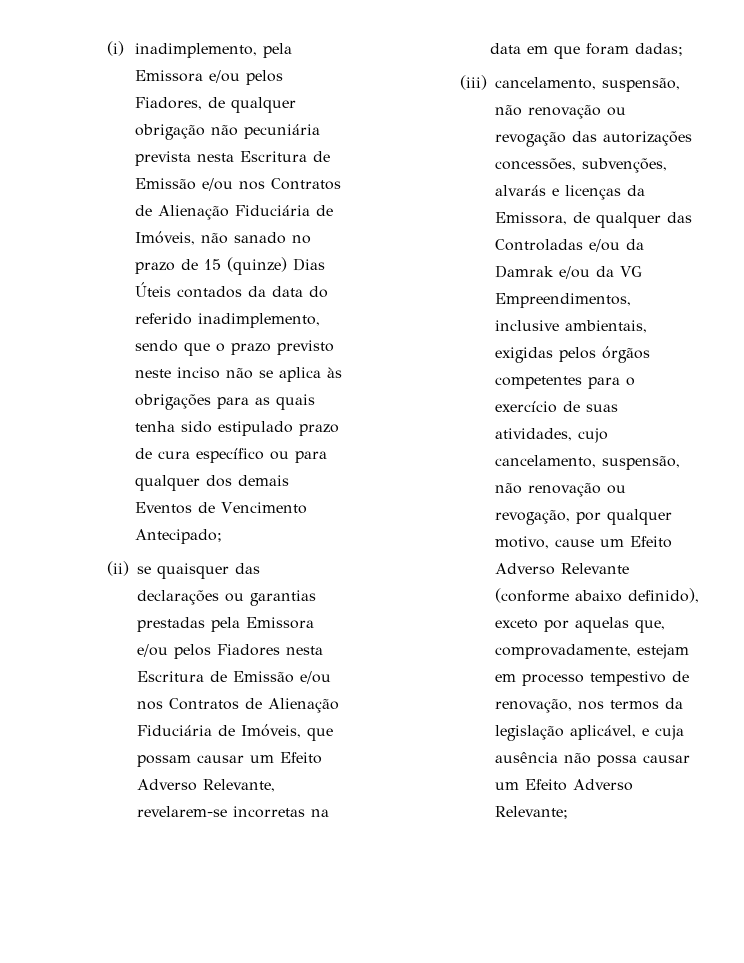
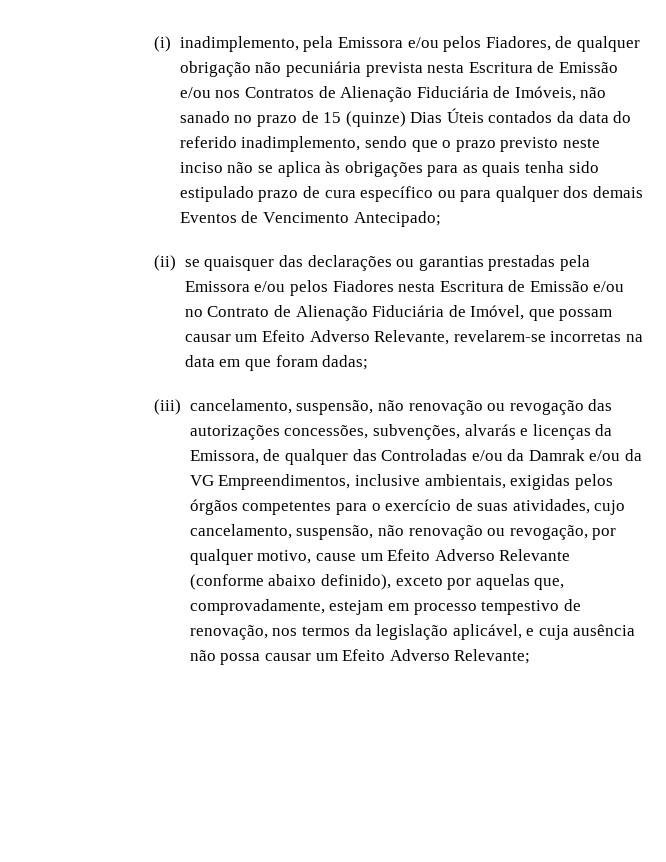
[136,698,339,713] [136,724,301,738] nos Contratos de Alienação Fiduciária de Imóveis, -> [184,305,525,321] no Contrato de Alienação Fiduciária de Imóvel,

